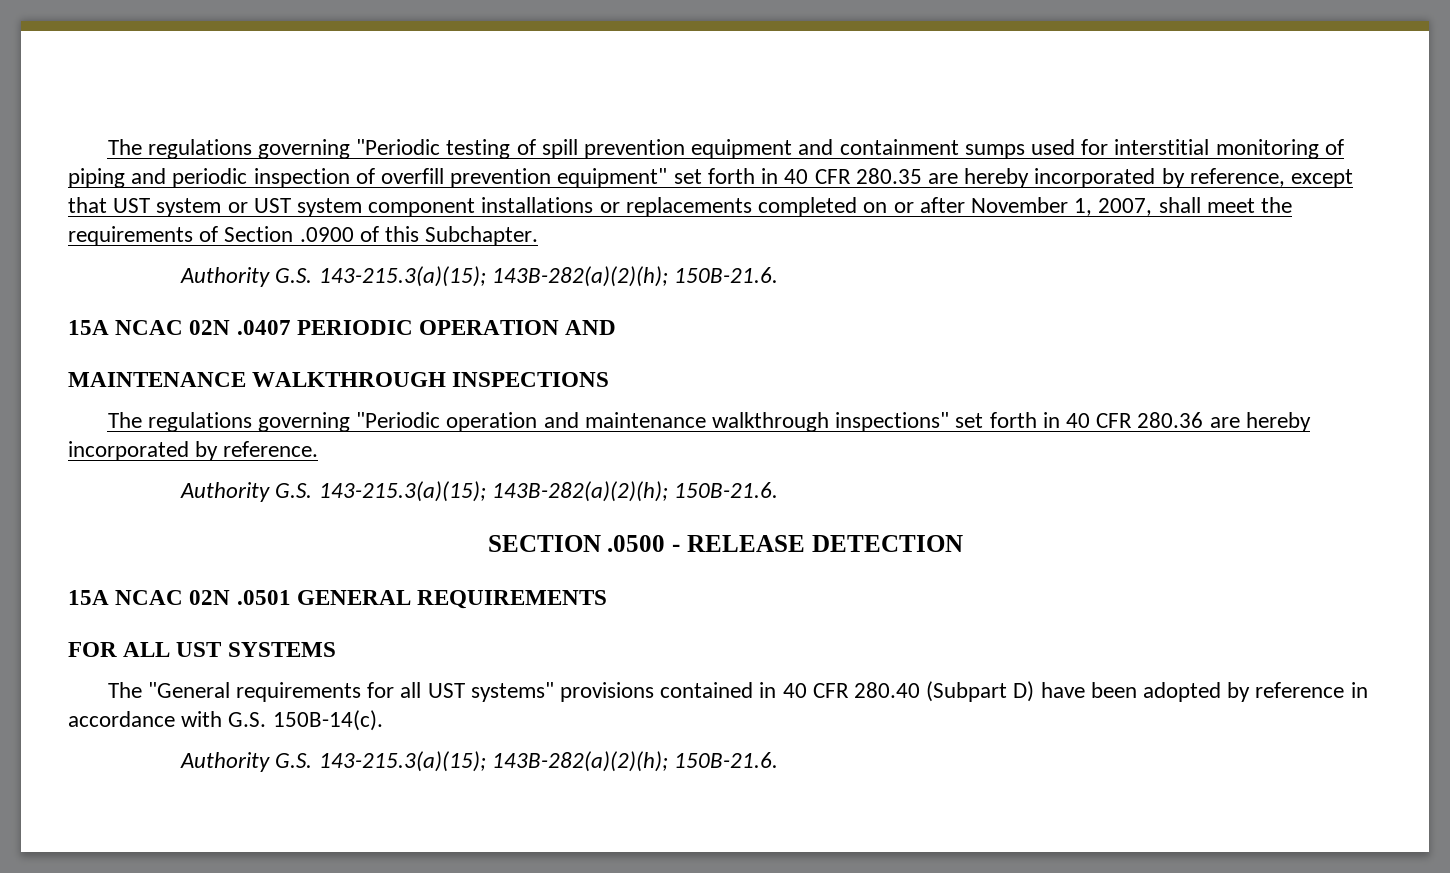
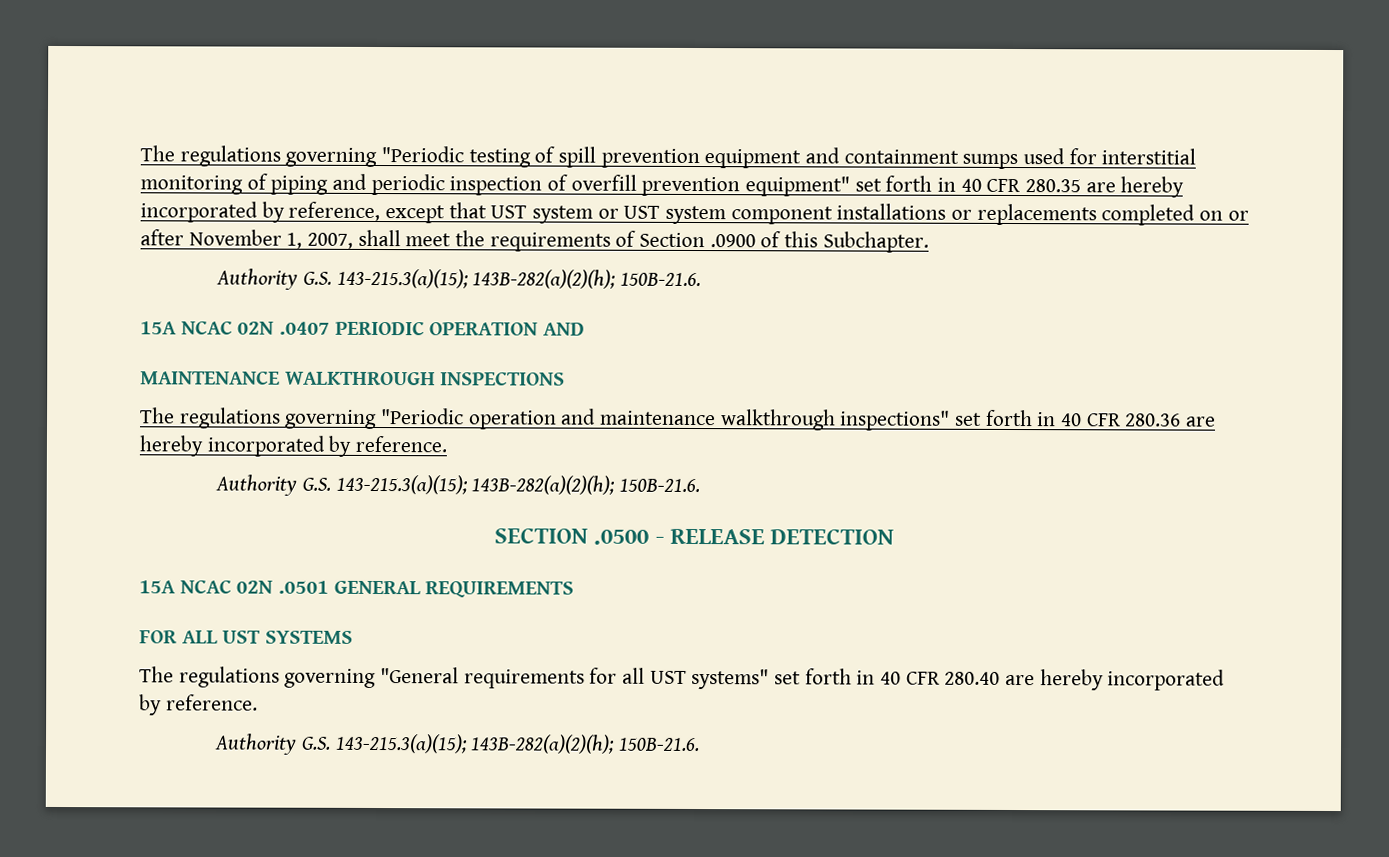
(142, 690) none -> [178,666,377,689] regulations governing
[559,682,754,702] provisions contained -> [774,668,852,685] set forth
[926,681,1368,702] [68,710,383,731] (Subpart D) have been adopted by reference in accordance with G.S. 150B-14(c). -> [1005,669,1226,691] [139,694,258,716] are hereby incorporated by reference.

